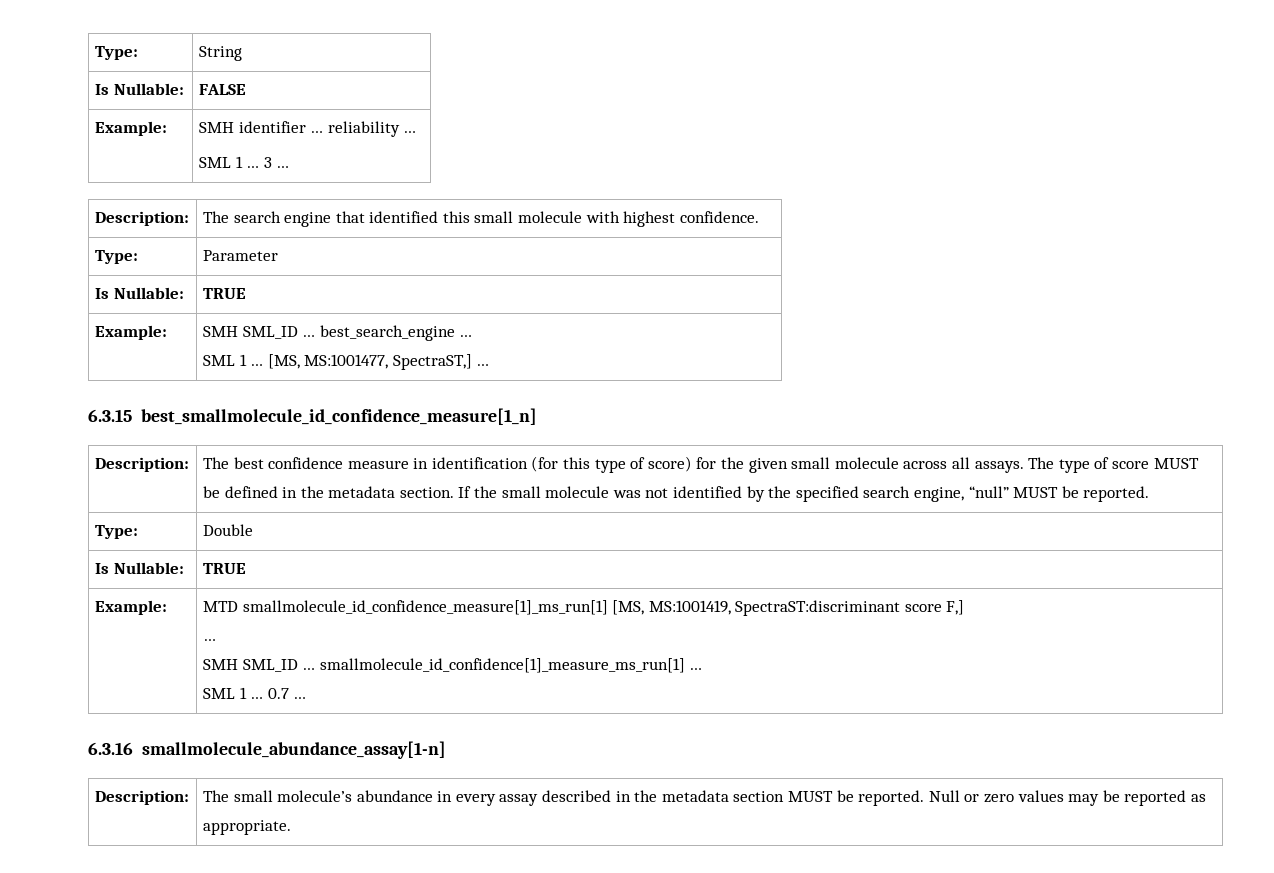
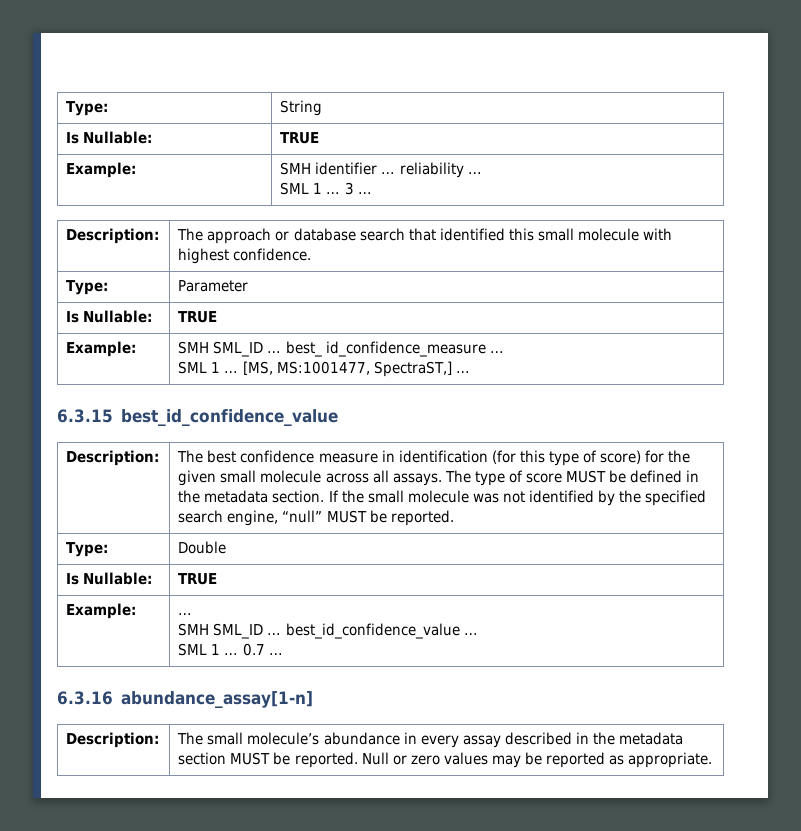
[198,84,246,95] FALSE -> [280,132,320,144] TRUE
[233,211,332,227] search engine -> [207,228,405,244] approach or database search
[319,325,455,341] best_search_engine -> [285,341,486,357] best_ id_confidence_measure
[140,408,537,425] best_smallmolecule_id_confidence_measure[1_n] -> [120,409,338,427] best_id_confidence_value
[202,600,965,616] MTD smallmolecule_id_confidence_measure[1]_ms_run[1] [MS, MS:1001419, SpectraST:discriminant score F,] // -> (137, 611) none
[319,658,685,673] smallmolecule_id_confidence[1]_measure_ms_run[1] -> [285,623,460,639] best_id_confidence_value
[141,741,446,759] smallmolecule_abundance_assay[1-n] -> [120,691,313,709] abundance_assay[1-n]

